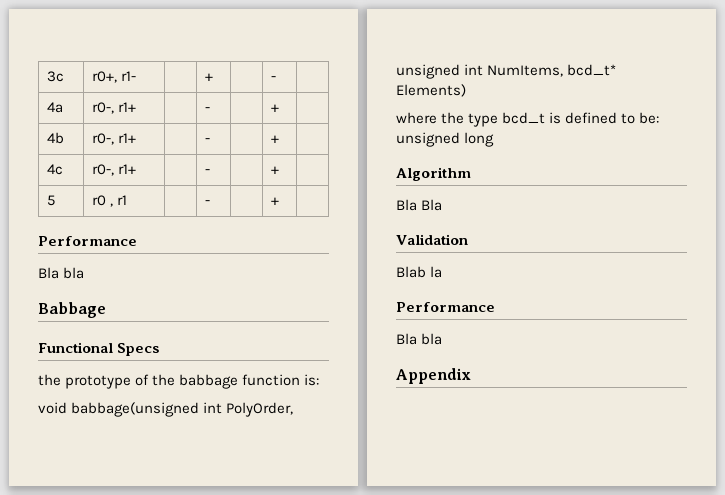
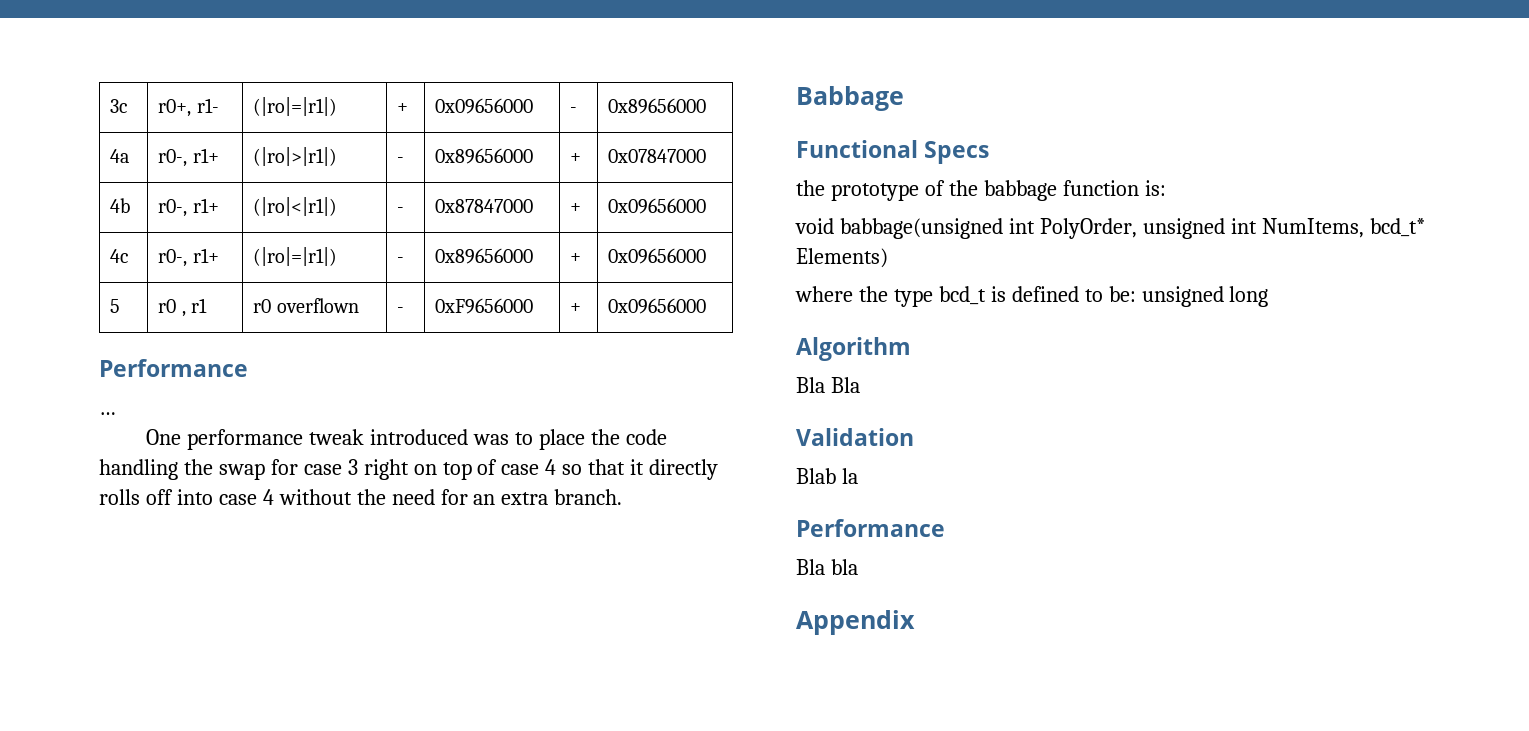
[204,73,213,81] [270,76,276,81] | + | | - | -> [253,97,338,116] [397,103,409,113] [435,98,534,114] [570,107,578,113] [608,98,707,114] (|ro|=|r1|) | + | 0x09656000 | - | 0x89656000
[204,107,210,112] [270,104,279,112] | - | | + | -> [253,147,338,166] [397,157,405,163] [435,148,534,164] [570,153,582,163] [608,149,707,163] (|ro|>|r1|) | - | 0x89656000 | + | 0x07847000
[204,138,210,143] [270,135,279,143] | - | | + | -> [253,197,338,216] [397,207,405,213] [435,199,534,213] [570,203,582,213] [608,198,707,214] (|ro|<|r1|) | - | 0x87847000 | + | 0x09656000
[204,169,210,174] [270,166,279,174] | - | | + | -> [253,247,338,266] [397,257,405,263] [435,248,534,264] [570,253,582,263] [608,248,707,264] (|ro|=|r1|) | - | 0x89656000 | + | 0x09656000
[204,200,210,205] [270,197,279,205] [38,236,137,246] [38,267,85,279] | - | | + | // Performance // Bla bla -> [253,298,359,313] [397,307,405,313] [435,298,534,314] [570,303,582,313] [608,298,707,314] [99,359,248,377] [99,412,116,415] [146,429,667,450] [99,459,719,480] [99,489,623,505] r0 overflown | - | 0xF9656000 | + | 0x09656000 // Performance // … // One performance tweak introduced was to place the code handling the swap for case 3 right on top of case 4 so that it directly rolls off into case 4 without the need for an extra branch.

